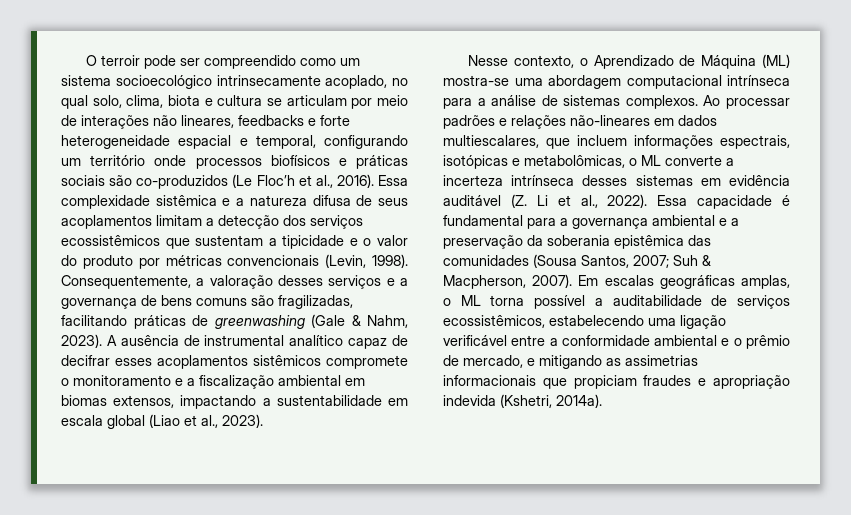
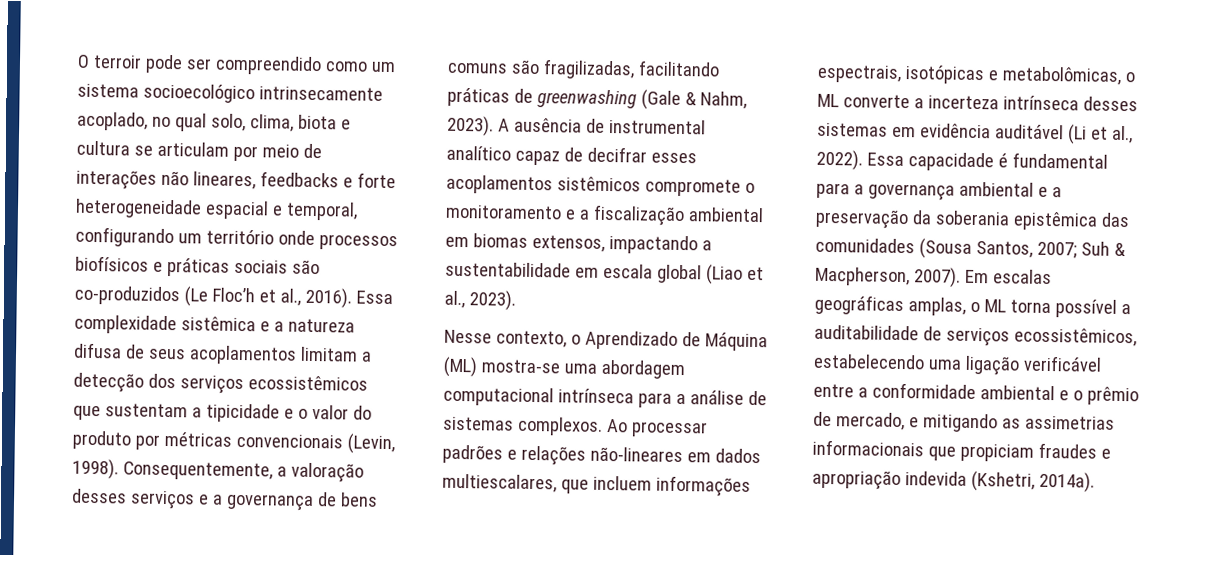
[510,194,548,208] (Z. Li -> [1066,124,1087,145] (Li

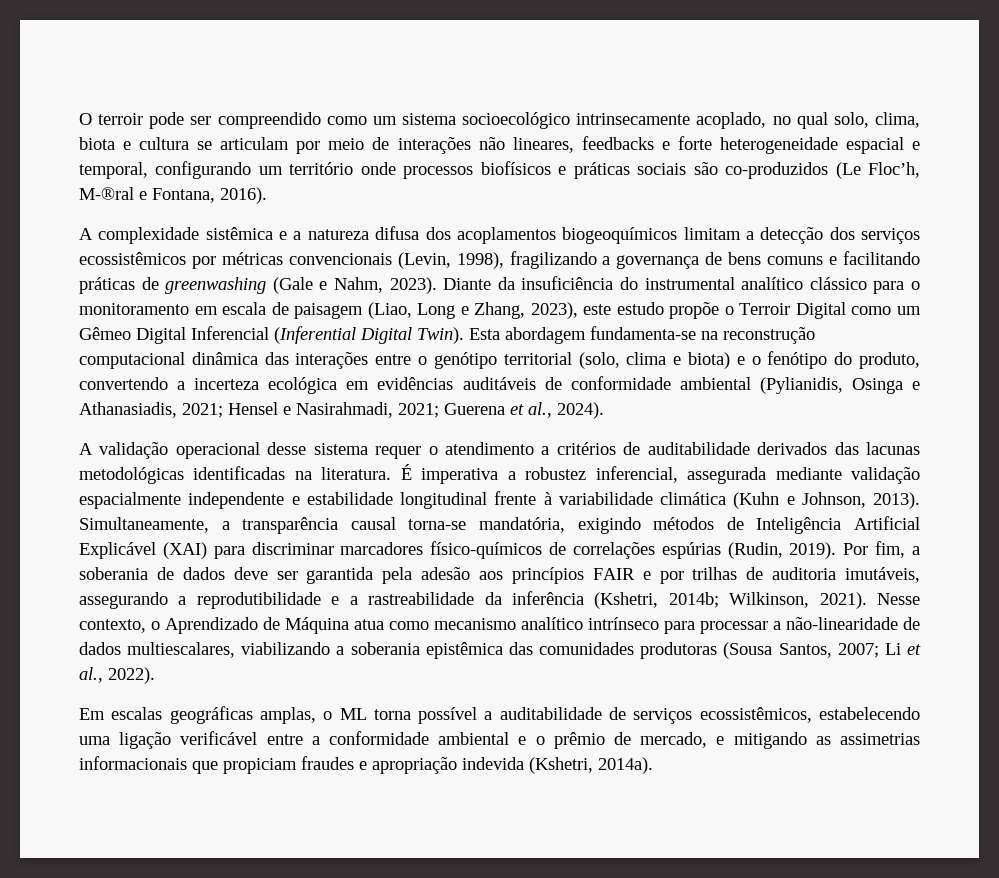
[211,287,301,306] Floc’h et al., -> [867,162,920,178] [79,187,215,203] Floc’h, M-®ral e Fontana,
[355,290,393,305] Essa -> [79,228,93,240] // A
[124,344,297,365] de seus acoplamentos -> [425,227,678,244] dos acoplamentos biogeoquímicos
[73,403,372,423] [72,430,395,455] [72,458,364,483] [71,488,209,510] que sustentam a tipicidade e o valor do produto por métricas convencionais (Levin, 1998). Consequentemente, a valoração desses serviços e -> [191,251,597,269] por métricas convencionais (Levin, 1998), fragilizando
[510,59,635,80] são fragilizadas, -> [829,256,838,265] e
[684,92,697,106] & -> [319,281,328,290] e
[497,117,706,135] [446,145,697,166] [446,174,755,197] [445,204,764,227] [445,233,712,255] [445,261,764,285] [444,290,516,311] A ausência de instrumental analítico capaz de decifrar esses acoplamentos sistêmicos compromete o monitoramento e a fiscalização ambiental em biomas extensos, impactando a sustentabilidade em escala global (Liao et al., 2023). // -> [443,276,921,294] [79,302,921,319] [79,326,815,344] [79,351,920,369] [79,376,920,394] [79,402,604,419] [79,442,921,459] [79,464,920,484] [79,491,920,509] [79,516,921,534] [79,541,920,559] [79,567,920,584] [79,591,867,609] Diante da insuficiência do instrumental analítico clássico para o monitoramento em escala de paisagem (Liao, Long e Zhang, 2023), este estudo propõe o Terroir Digital como um Gêmeo Digital Inferencial (Inferential Digital Twin). Esta abordagem fundamenta-se na reconstrução computacional dinâmica das interações entre o genótipo territorial (solo, clima e biota) e o fenótipo do produto, convertendo a incerteza ecológica em evidências auditáveis de conformidade ambiental (Pylianidis, Osinga e Athanasiadis, 2021; Hensel e Nasirahmadi, 2021; Guerena et al., 2024). // A validação operacional desse sistema requer o atendimento a critérios de auditabilidade derivados das lacunas metodológicas identificadas na literatura. É imperativa a robustez inferencial, assegurada mediante validação espacialmente independente e estabilidade longitudinal frente à variabilidade climática (Kuhn e Johnson, 2013). Simultaneamente, a transparência causal torna-se mandatória, exigindo métodos de Inteligência Artificial Explicável (XAI) para discriminar marcadores físico-químicos de correlações espúrias (Rudin, 2019). Por fim, a soberania de dados deve ser garantida pela adesão aos princípios FAIR e por trilhas de auditoria imutáveis, assegurando a reprodutibilidade e a rastreabilidade da inferência (Kshetri, 2014b; Wilkinson, 2021).
[443,356,685,380] [443,386,767,408] [443,416,708,438] [442,444,761,466] [442,473,751,497] [817,64,1135,85] [817,93,1138,112] [817,122,1133,145] [816,149,1108,172] [816,181,1062,201] [815,208,932,230] (ML) mostra-se uma abordagem computacional intrínseca para a análise de sistemas complexos. Ao processar padrões e relações não-lineares em dados multiescalares, que incluem informações espectrais, isotópicas e metabolômicas, o ML converte a incerteza intrínseca desses sistemas em evidência auditável (Li et al., 2022). Essa capacidade é fundamental para a governança ambiental e a preservação da -> [354,617,920,634] [79,642,345,658] atua como mecanismo analítico intrínseco para processar a não-linearidade de dados multiescalares, viabilizando a
(915, 245) none -> [640,642,718,659] produtoras
[1080,241,1126,257] [815,266,961,288] Suh & Macpherson, 2007). -> [884,643,922,655] [79,667,155,684] Li et al., 2022). //

